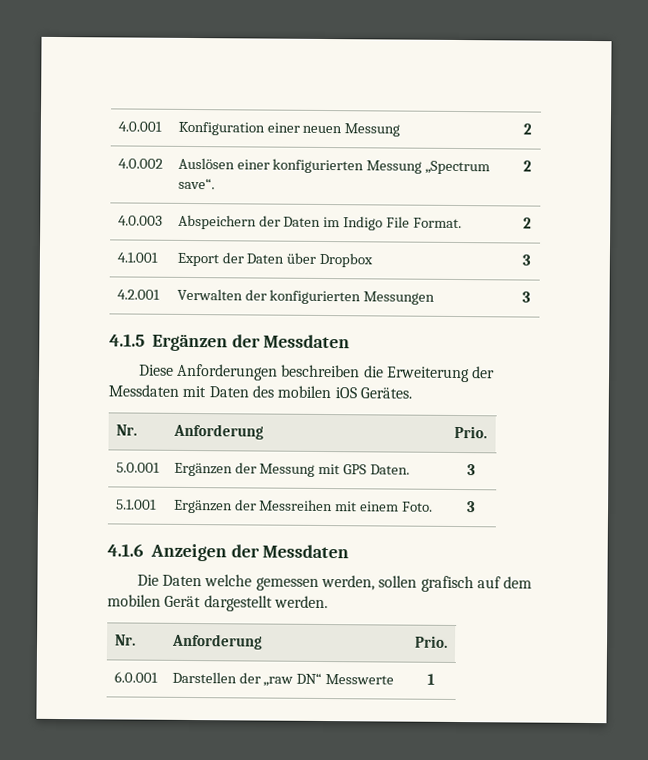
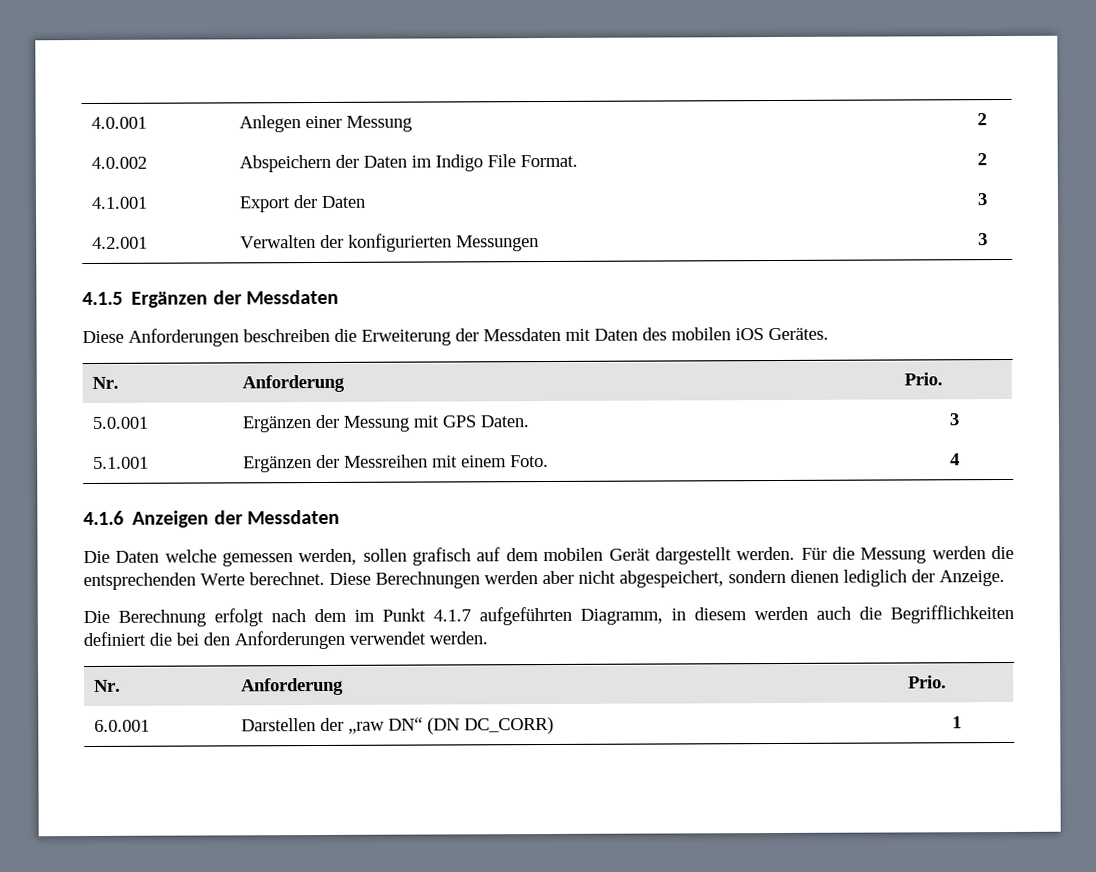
[177,121,343,136] Konfiguration einer neuen -> [238,115,342,133] Anlegen einer
[177,157,491,175] [177,177,215,190] [523,160,532,172] [117,215,163,226] | Auslösen einer konfigurierten Messung „Spectrum save“. | 2 // 4.0.003 -> (147, 162) none
[286,252,374,268] über Dropbox -> (366, 201) none
[467,501,476,513] 3 -> [949,453,960,466] 4
(328, 602) none -> [800,545,1015,564] [83,569,1005,591] [83,604,1014,627] [83,630,488,650] Für die Messung werden die entsprechenden Werte berechnet. Diese Berechnungen werden aber nicht abgespeichert, sondern dienen lediglich der Anzeige. // Die Berechnung erfolgt nach dem im Punkt 4.1.7 aufgeführten Diagramm, in diesem werden auch die Begrifflichkeiten definiert die bei den Anforderungen verwendet werden.
[325,674,395,685] Messwerte -> [426,716,554,735] (DN DC_CORR)

